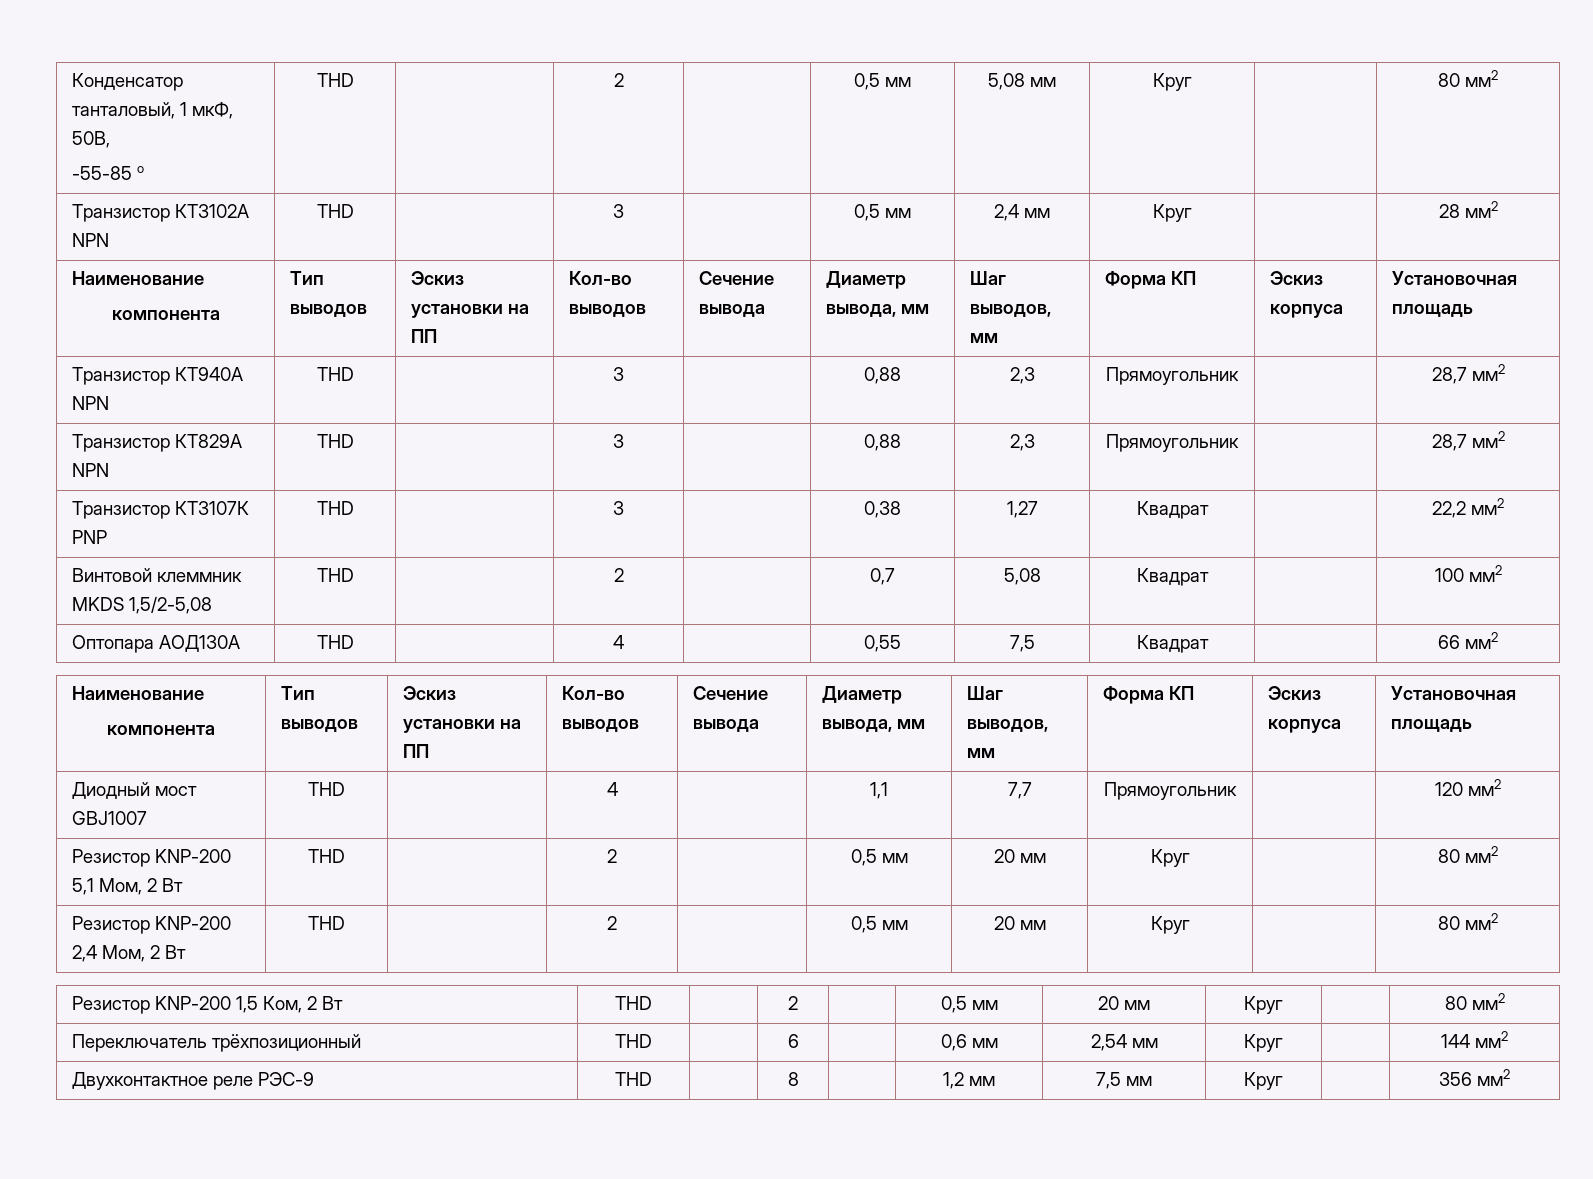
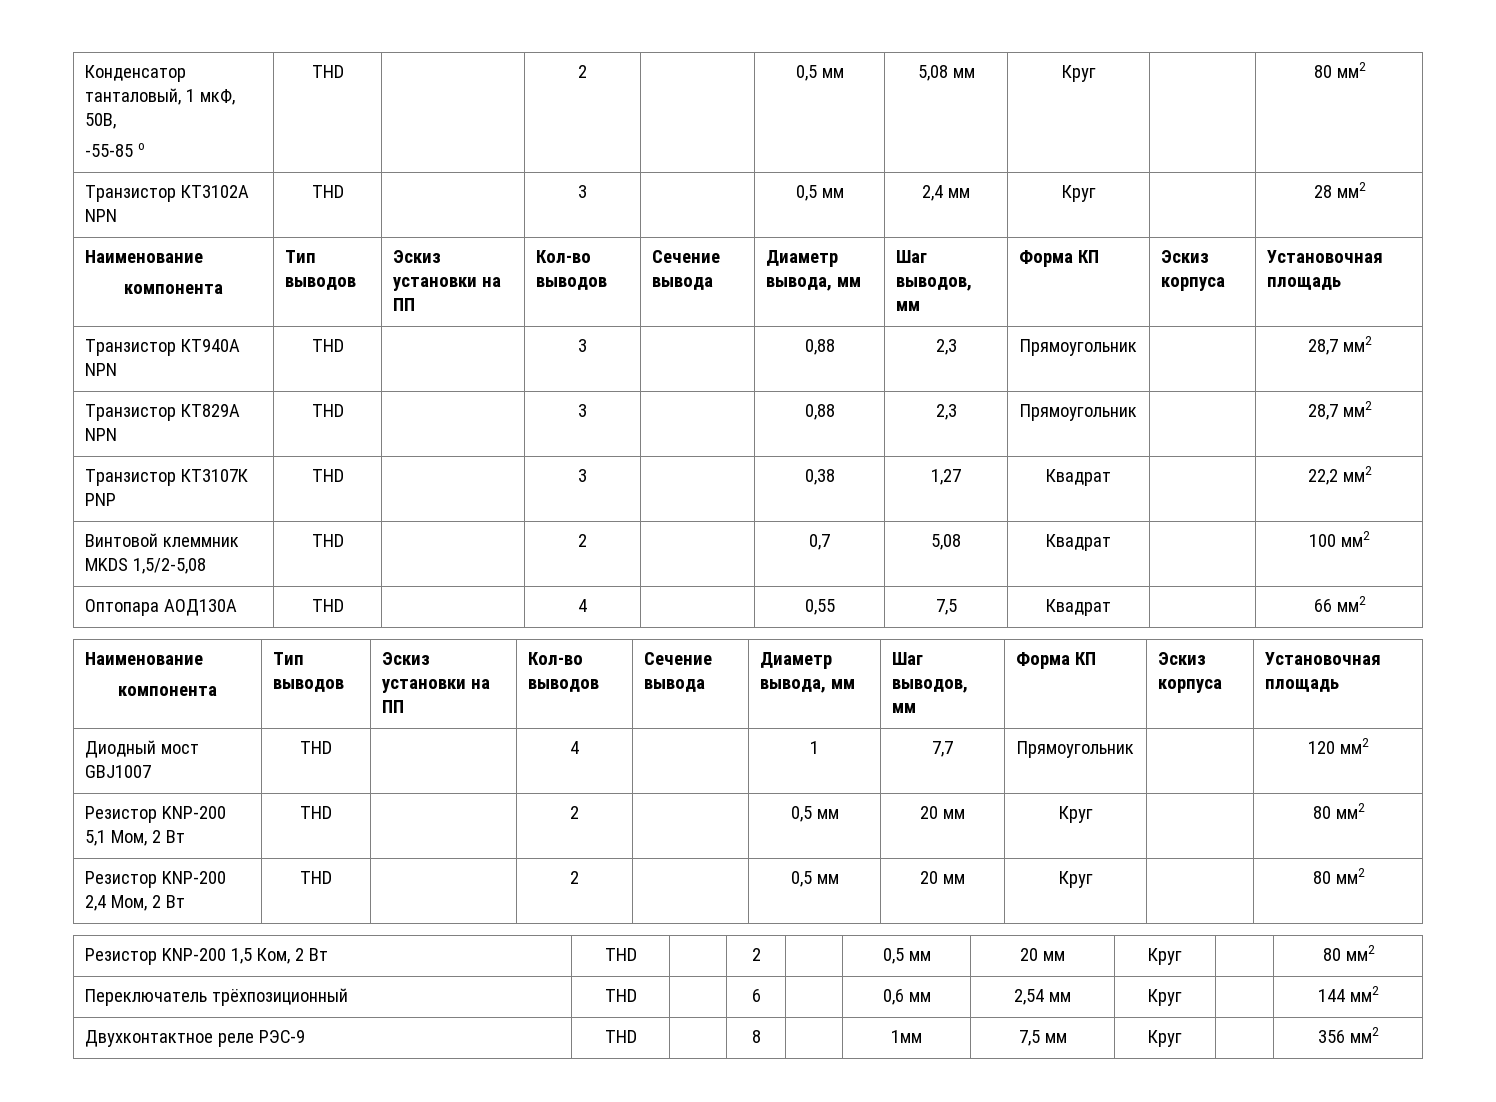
[870,782,888,799] 1,1 -> [810,741,819,754] 1
[943,1072,995,1089] 1,2 мм -> [891,1030,922,1043] 1мм

